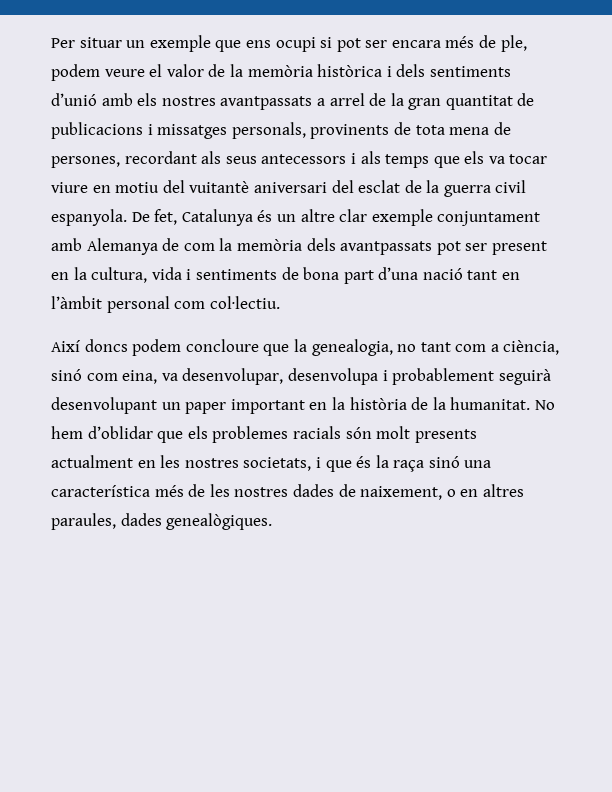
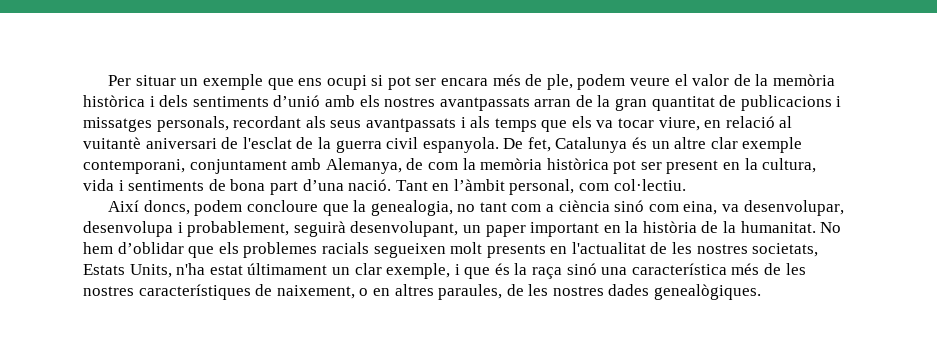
[316,93,365,106] a arrel -> [534,99,572,107] arran
[310,122,511,139] [51,156,120,168] provinents de tota mena de persones, -> (229, 124) none
[261,154,347,164] antecessors -> [365,118,456,132] avantpassats
[51,180,401,193] viure en motiu del vuitantè aniversari del esclat -> [658,116,793,131] [83,137,292,149] viure, en relació al vuitantè aniversari de l'esclat
(433, 217) none -> [83,159,185,174] contemporani,
[86,238,158,255] Alemanya -> [325,158,402,174] Alemanya,
[306,238,433,255] dels avantpassats -> [546,158,609,170] històrica
[422,268,498,280] nació tant -> [348,179,428,191] nació. Tant
[106,296,170,313] personal -> [509,179,575,195] personal,
[84,339,128,352] doncs -> [143,200,190,215] doncs,
[503,340,560,355] ciència, -> [558,200,610,212] ciència
[392,368,551,385] [51,397,157,414] probablement seguirà desenvolupant -> [187,221,459,237] probablement, seguirà desenvolupant,
[345,427,372,439] són -> [373,243,446,258] segueixen
[51,455,312,471] actualment en les nostres societats, -> [550,242,819,257] [83,263,451,279] en l'actualitat de les nostres societats, Estats Units, n'ha estat últimament un clar exemple,
[292,484,334,497] dades -> [138,284,251,300] característiques
(116, 521) none -> [506,284,604,296] de les nostres

